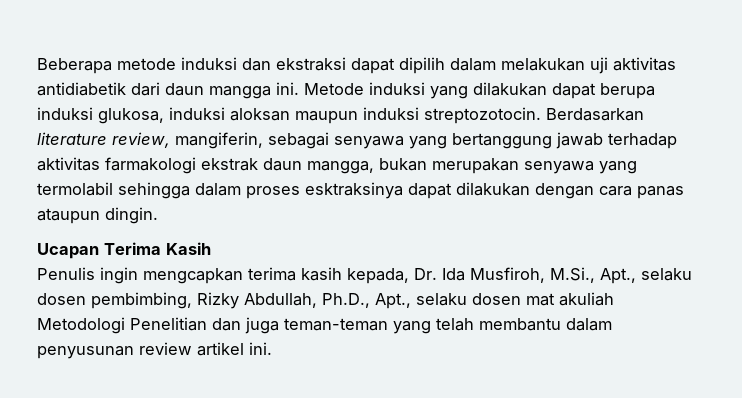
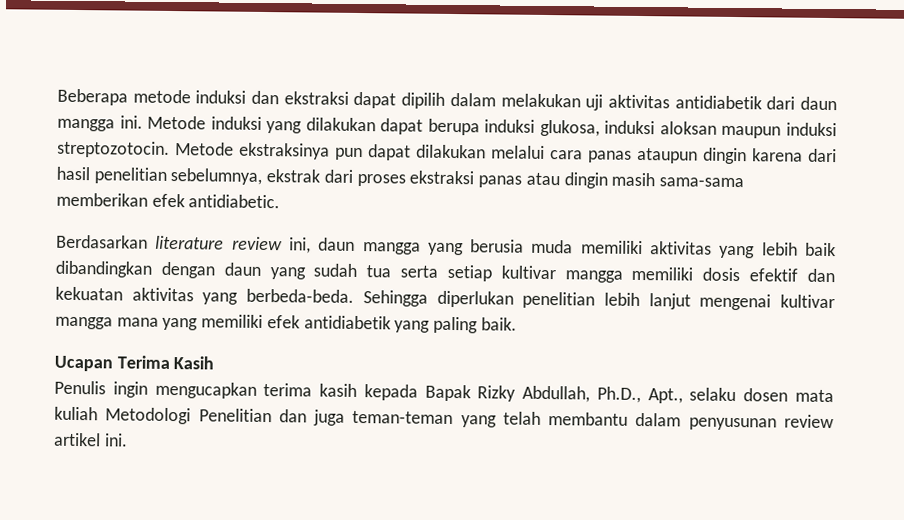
[546,108,644,121] [37,132,677,149] [37,157,637,174] [37,182,403,199] Berdasarkan literature review, mangiferin, sebagai senyawa yang bertanggung jawab terhadap aktivitas farmakologi ekstrak daun mangga, bukan merupakan senyawa yang termolabil sehingga dalam proses esktraksinya -> [175,142,363,161] Metode ekstraksinya pun
[535,183,594,199] dengan -> [491,145,545,159] melalui
[105,207,158,224] dingin. -> [703,147,837,165] [56,166,744,189] [56,192,281,209] [56,234,836,259] [55,260,835,283] [55,286,836,311] [55,314,517,334] dingin karena dari hasil penelitian sebelumnya, ekstrak dari proses ekstraksi panas atau dingin masih sama-sama memberikan efek antidiabetic. // Berdasarkan literature review ini, daun mangga yang berusia muda memiliki aktivitas yang lebih baik dibandingkan dengan daun yang sudah tua serta setiap kultivar mangga memiliki dosis efektif dan kekuatan aktivitas yang berbeda-beda. Sehingga diperlukan penelitian lebih lanjut mengenai kultivar mangga mana yang memiliki efek antidiabetik yang paling baik.
[143,268,243,284] mengcapkan -> [154,381,257,399] mengucapkan
[347,267,692,284] [37,292,192,309] kepada, Dr. Ida Musfiroh, M.Si., Apt., selaku dosen pembimbing, -> [363,384,471,402] kepada Bapak
[526,292,614,306] mat akuliah -> [794,389,834,403] [54,406,98,421] mata kuliah

